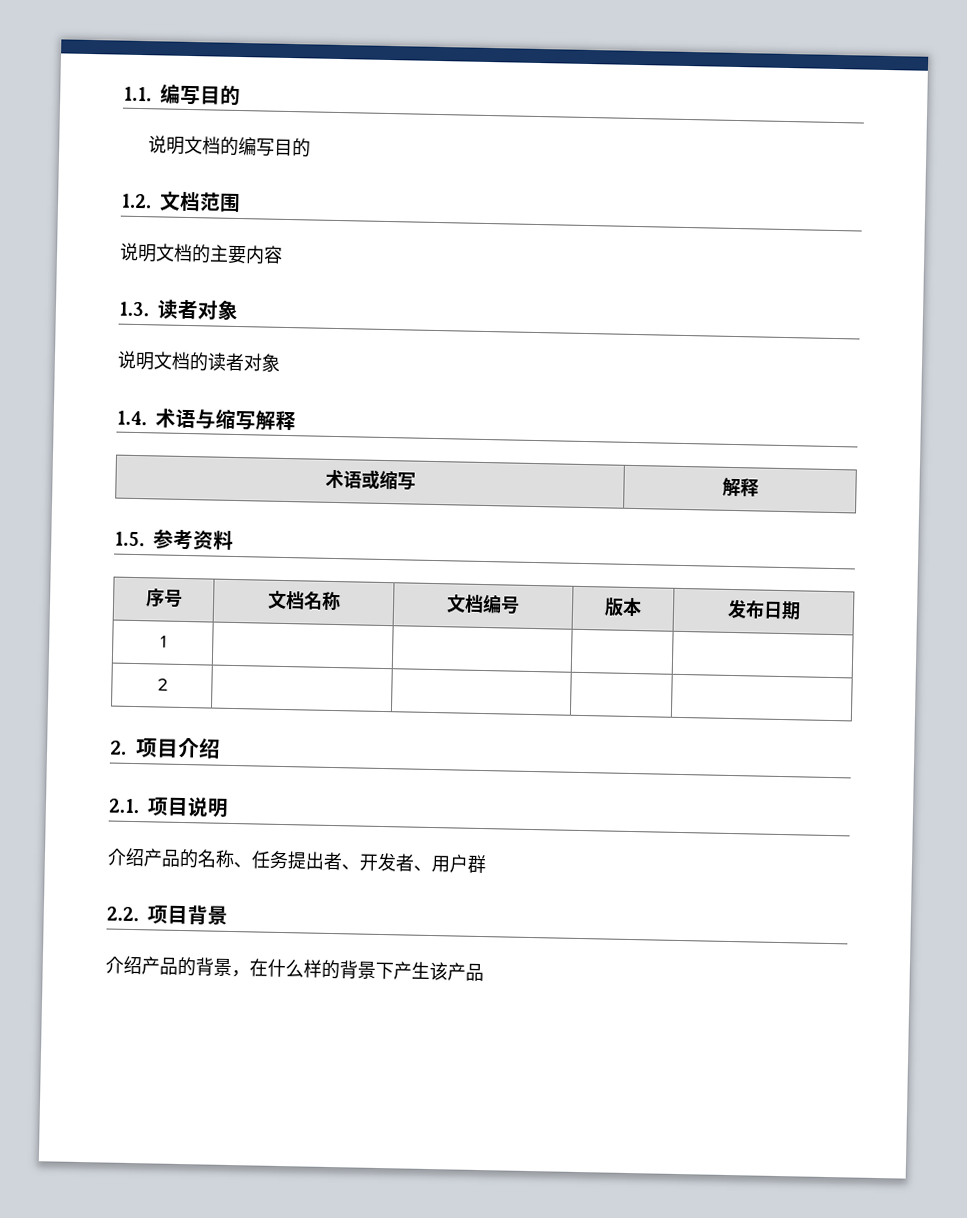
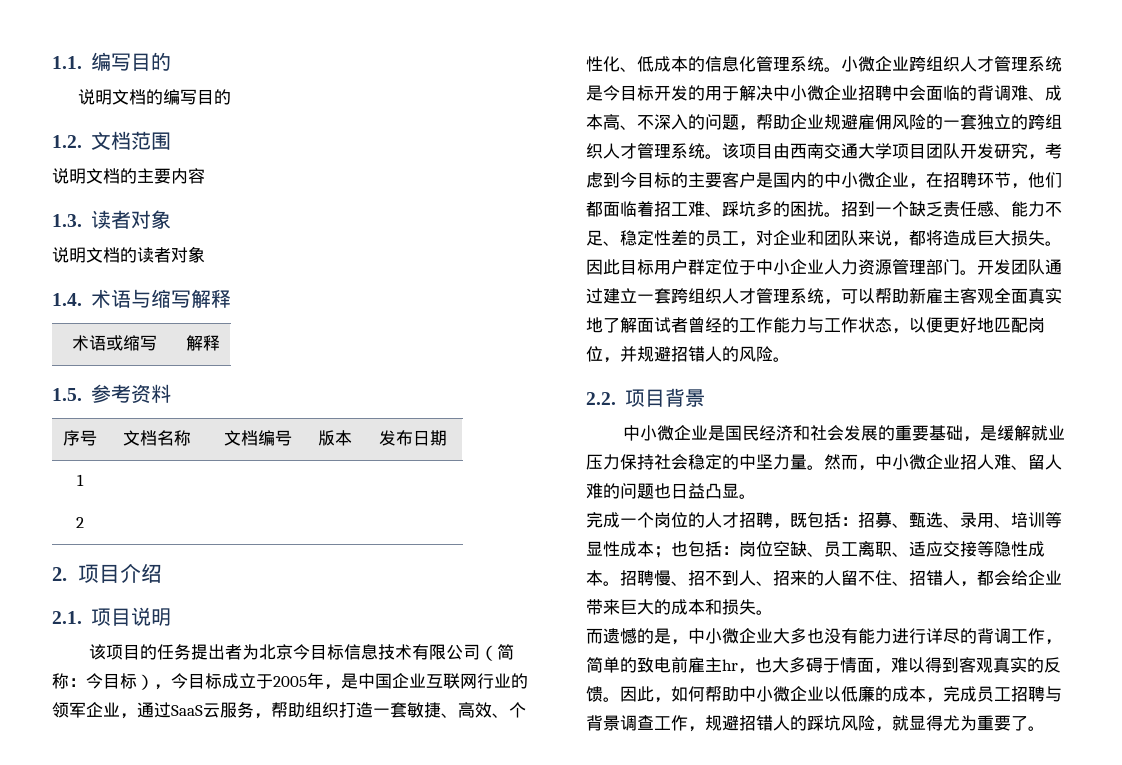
[107,847,487,874] [106,904,228,926] [105,955,484,982] 介绍产品的名称、任务提出者、开发者、用户群 // 2.2.项目背景 // 介绍产品的背景，在什么样的背景下产生该产品 -> [88,644,514,661] [52,672,528,690] [52,702,526,719] [586,56,1062,72] [586,85,1062,101] [586,114,1062,131] [586,143,1062,160] [586,172,1062,189] [586,201,1062,217] [586,230,1062,247] [586,259,1062,275] [586,288,1062,305] [586,317,1045,334] [586,346,790,363] [586,388,705,407] [622,425,1065,442] [586,454,1062,471] [586,483,756,499] [586,512,1062,529] [586,541,1045,558] [586,570,1062,587] [586,599,773,615] [586,628,1062,645] [586,657,1061,674] [586,686,1062,703] [586,715,1045,732] 该项目的任务提出者为北京今目标信息技术有限公司（简称：今目标），今目标成立于2005年，是中国企业互联网行业的领军企业，通过SaaS云服务，帮助组织打造一套敏捷、高效、个性化、低成本的信息化管理系统。小微企业跨组织人才管理系统是今目标开发的用于解决中小微企业招聘中会面临的背调难、成本高、不深入的问题，帮助企业规避雇佣风险的一套独立的跨组织人才管理系统。该项目由西南交通大学项目团队开发研究，考虑到今目标的主要客户是国内的中小微企业，在招聘环节，他们都面临着招工难、踩坑多的困扰。招到一个缺乏责任感、能力不足、稳定性差的员工，对企业和团队来说，都将造成巨大损失。因此目标用户群定位于中小企业人力资源管理部门。开发团队通过建立一套跨组织人才管理系统，可以帮助新雇主客观全面真实地了解面试者曾经的工作能力与工作状态，以便更好地匹配岗位，并规避招错人的风险。 // 2.2.项目背景 // 中小微企业是国民经济和社会发展的重要基础，是缓解就业压力保持社会稳定的中坚力量。然而，中小微企业招人难、留人难的问题也日益凸显。 // 完成一个岗位的人才招聘，既包括：招募、甄选、录用、培训等显性成本；也包括：岗位空缺、员工离职、适应交接等隐性成本。招聘慢、招不到人、招来的人留不住、招错人，都会给企业带来巨大的成本和损失。 // 而遗憾的是，中小微企业大多也没有能力进行详尽的背调工作，简单的致电前雇主hr，也大多碍于情面，难以得到客观真实的反馈。因此，如何帮助中小微企业以低廉的成本，完成员工招聘与背景调查工作，规避招错人的踩坑风险，就显得尤为重要了。

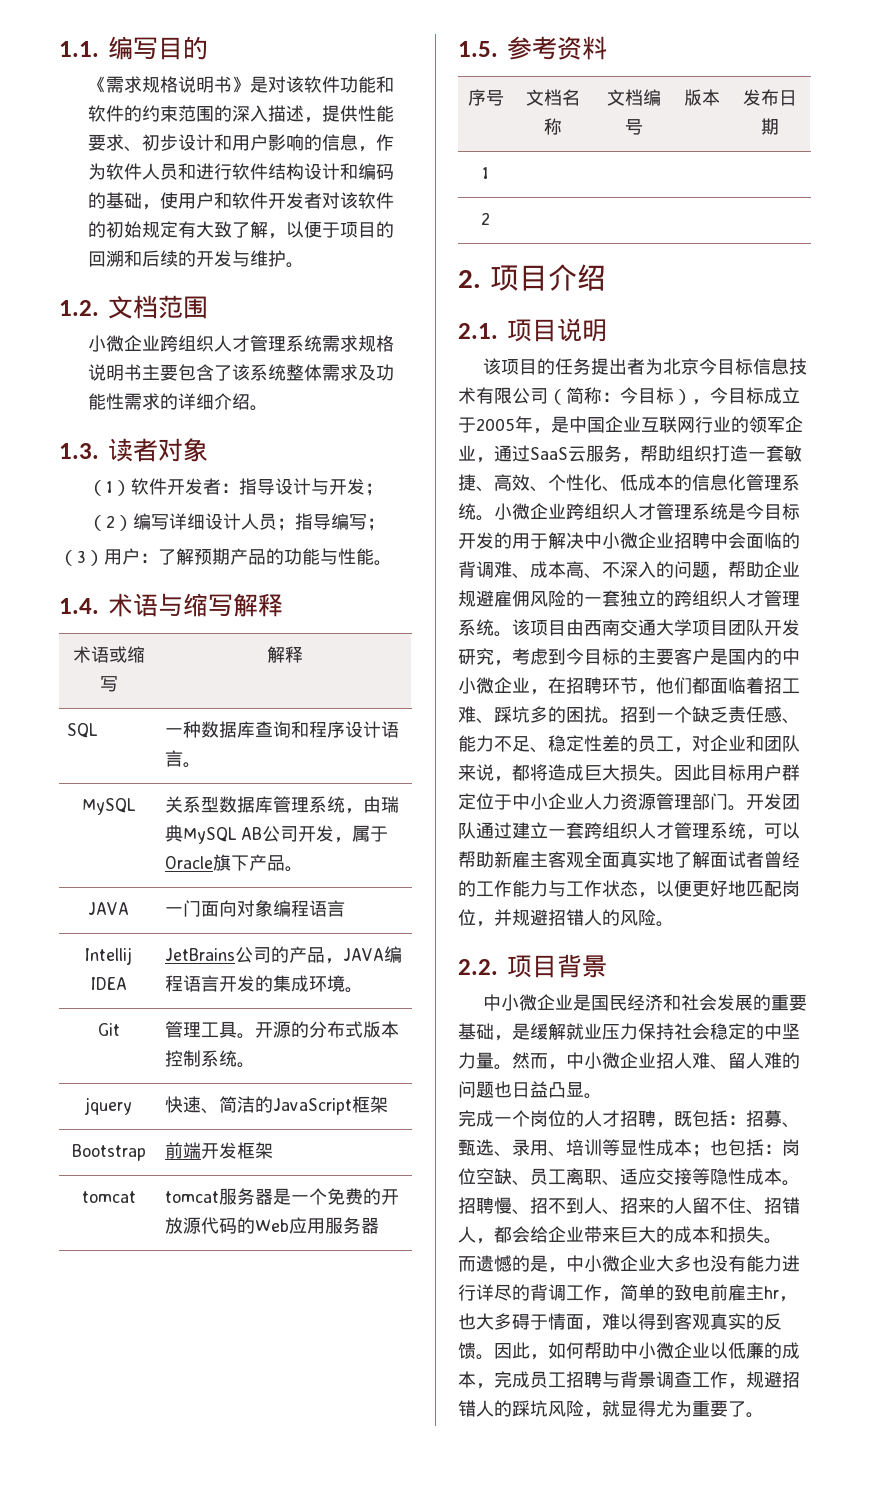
[77,89,231,105] [52,131,171,150] [52,168,205,184] [52,210,171,229] [52,246,205,263] 说明文档的编写目的 // 1.2.文档范围 // 说明文档的主要内容 // 1.3.读者对象 // 说明文档的读者对象 -> [88,76,395,93] [88,105,395,123] [88,134,395,152] [88,163,395,180] [88,192,395,210] [88,221,395,239] [88,250,305,268] [59,295,208,319] [88,335,395,352] [88,364,395,381] [88,393,269,411] [59,438,208,462] [88,478,384,496] [88,513,386,531] [59,548,392,566] 《需求规格说明书》是对该软件功能和软件的约束范围的深入描述，提供性能要求、初步设计和用户影响的信息，作为软件人员和进行软件结构设计和编码的基础，使用户和软件开发者对该软件的初始规定有大致了解，以便于项目的回溯和后续的开发与维护。 // 1.2.文档范围 // 小微企业跨组织人才管理系统需求规格说明书主要包含了该系统整体需求及功能性需求的详细介绍。 // 1.3.读者对象 // （1）软件开发者：指导设计与开发； // （2）编写详细设计人员；指导编写； // （3）用户：了解预期产品的功能与性能。
(220, 343) none -> [67,723,99,738] [165,721,400,738] [165,750,202,768] [82,798,136,815] [165,796,400,814] [165,825,389,844] [165,854,304,872] [88,902,130,915] [165,900,346,917] [85,947,132,965] [90,977,127,990] [165,946,403,964] [165,975,364,993] [97,1023,120,1036] [165,1021,400,1039] [165,1050,256,1068] [84,1097,132,1115] [165,1096,389,1115] [71,1144,146,1161] [165,1142,274,1159] [81,1191,136,1203] [165,1188,400,1205] [165,1217,380,1234] // SQL | 一种数据库查询和程序设计语言。 // MySQL | 关系型数据库管理系统，由瑞典MySQL AB公司开发，属于Oracle旗下产品。 // JAVA | 一门面向对象编程语言 // Intellij IDEA | JetBrains公司的产品，JAVA编程语言开发的集成环境。 // Git | 管理工具。开源的分布式版本控制系统。 // jquery | 快速、简洁的JavaScript框架 // Bootstrap | 前端开发框架 // tomcat | tomcat服务器是一个免费的开放源代码的Web应用服务器

